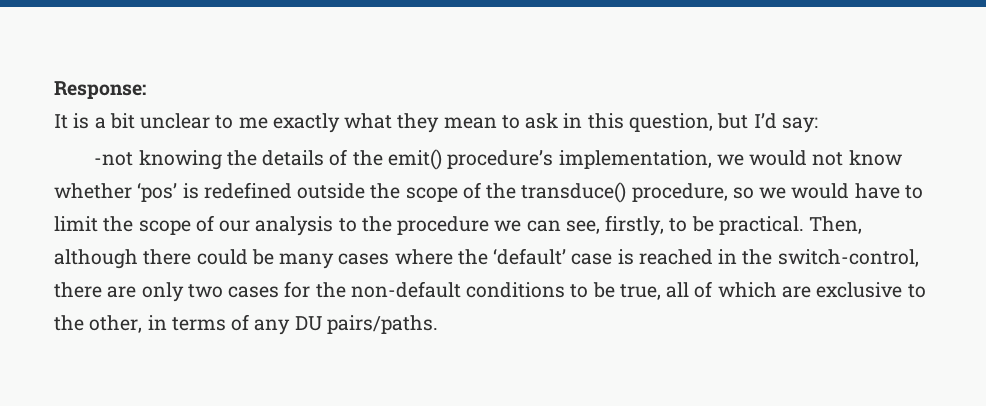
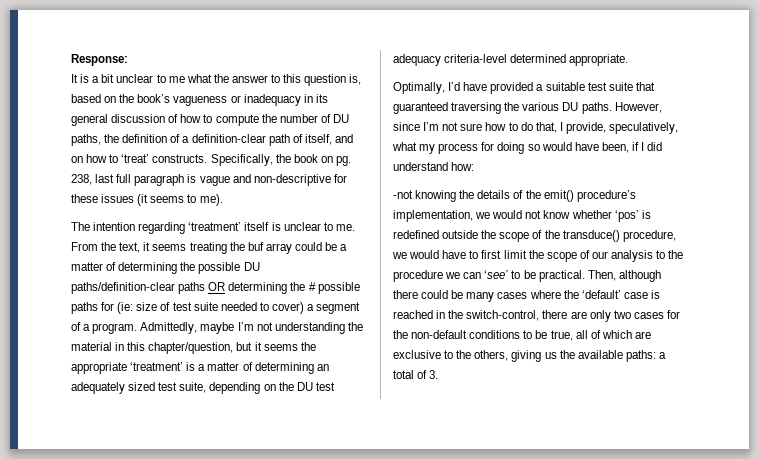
[272,113,818,133] exactly what they mean to ask in this question, but I’d say: -> [186,74,362,86] [71,94,328,106] [71,114,349,126] [71,134,353,146] [71,154,351,166] [71,174,347,186] [71,194,223,206] [71,222,355,234] [71,242,348,254] [71,262,260,274] [71,282,360,294] [71,302,361,314] [71,322,363,334] [71,342,316,354] [71,362,329,374] [71,382,335,394] [393,54,629,66] [393,82,655,94] [393,102,662,114] [393,122,679,134] [392,142,663,154] [393,162,475,171] what the answer to this question is, based on the book’s vagueness or inadequacy in its general discussion of how to compute the number of DU paths, the definition of a definition-clear path of itself, and on how to ‘treat’ constructs. Specifically, the book on pg. 238, last full paragraph is vague and non-descriptive for these issues (it seems to me). // The intention regarding ‘treatment’ itself is unclear to me. From the text, it seems treating the buf array could be a matter of determining the possible DU paths/definition-clear paths OR determining the # possible paths for (ie: size of test suite needed to cover) a segment of a program. Admittedly, maybe I’m not understanding the material in this chapter/question, but it seems the appropriate ‘treatment’ is a matter of determining an adequately sized test suite, depending on the DU test adequacy criteria-level determined appropriate. // Optimally, I’d have provided a suitable test suite that guaranteed traversing the various DU paths. However, since I’m not sure how to do that, I provide, speculatively, what my process for doing so would have been, if I did understand how:
[732,187,754,199] so -> (676, 236) none
(923, 192) none -> [481,250,502,259] first
[565,215,665,236] see, firstly, -> [484,270,509,279] ‘see’
[89,314,438,335] other, in terms of any DU pairs/paths. -> [474,350,666,362] [393,370,439,379] others, giving us the available paths: a total of 3.

